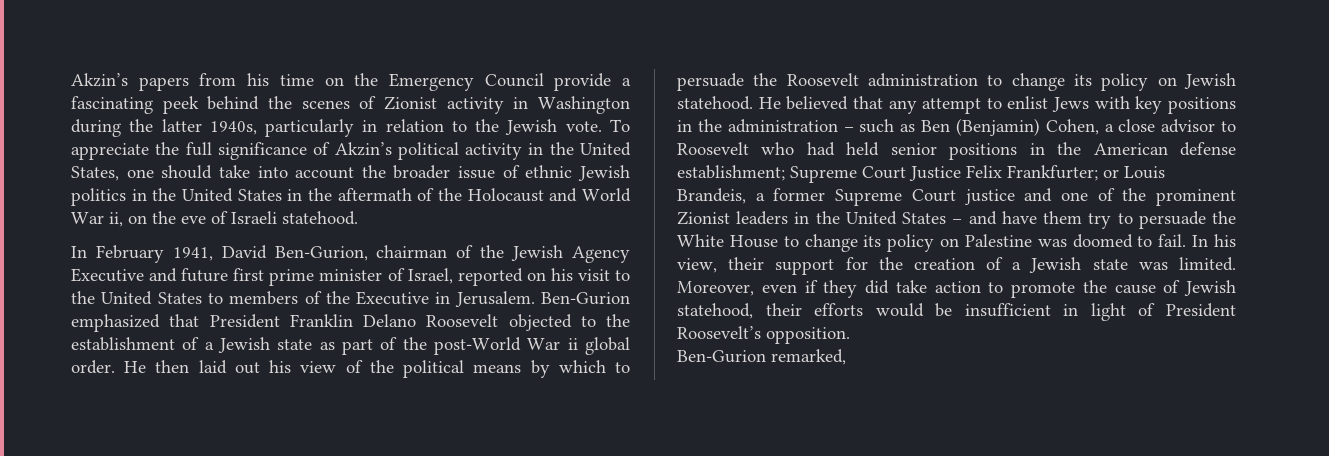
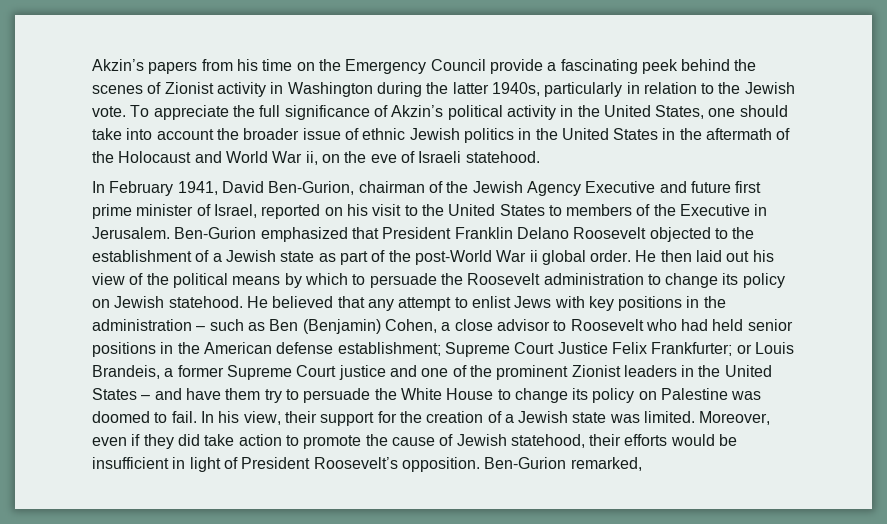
(850, 335) // -> (480, 464) none

